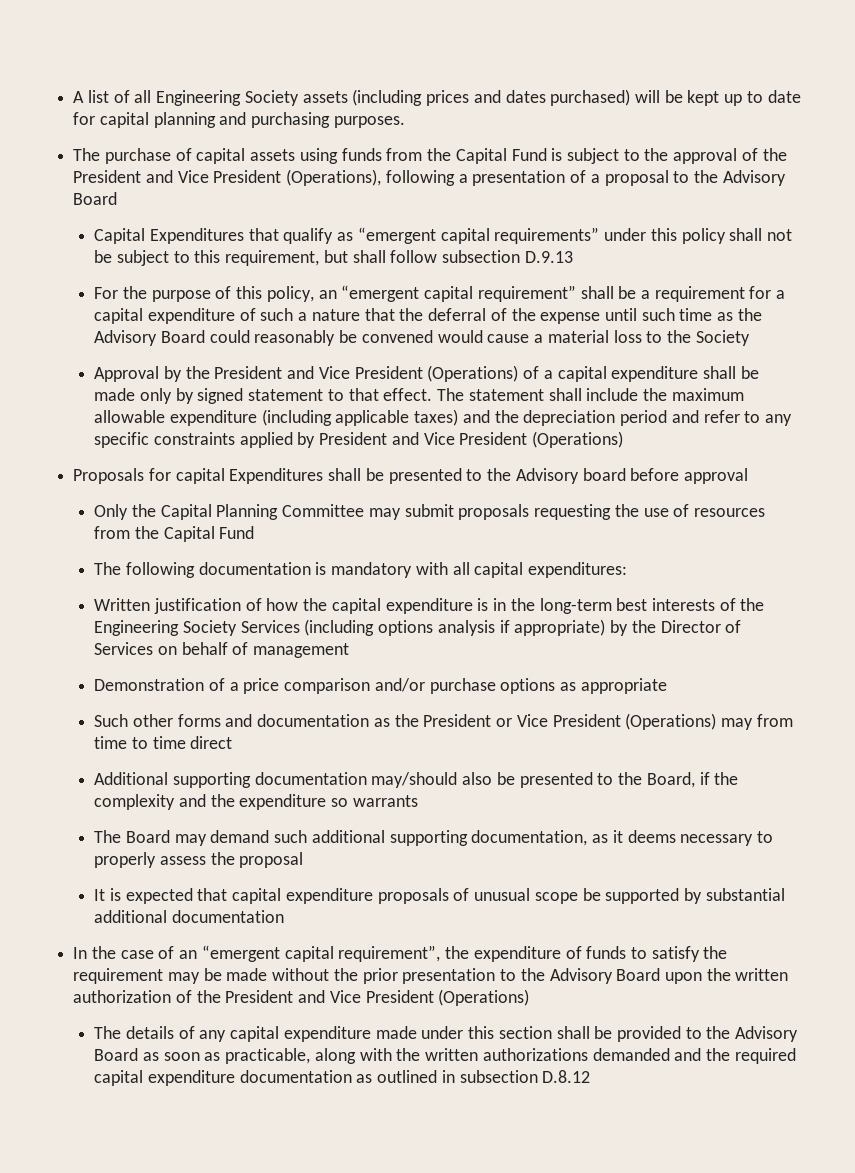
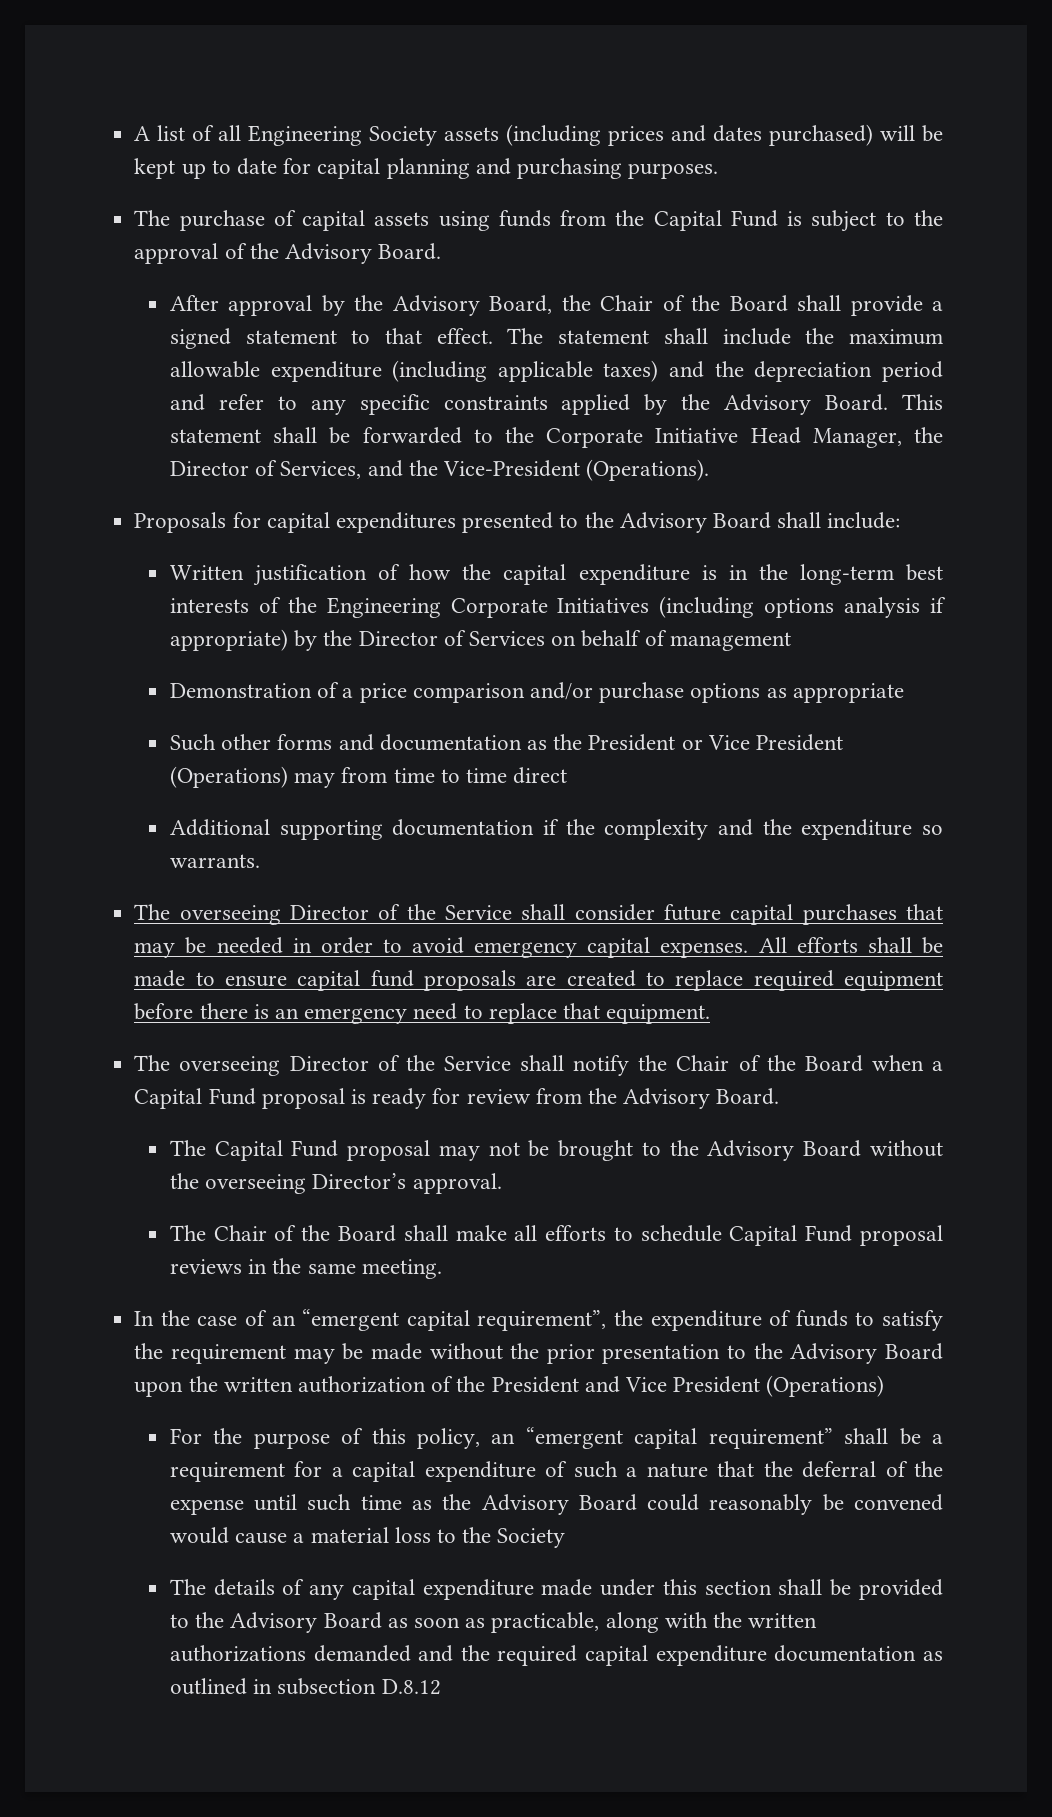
[73,169,786,186] [73,192,118,205] [94,227,793,244] [94,250,573,266] President and Vice President (Operations), following a presentation of a proposal to the Advisory Board // Capital Expenditures that qualify as “emergent capital requirements” under this policy shall not be subject to this requirement, but shall follow subsection D.9.13 -> [284,243,442,264] [169,295,943,316] [169,328,943,349] [169,360,943,382] [169,394,943,415] [169,427,943,448] [169,459,710,481] [134,512,901,533] [169,564,944,586] [169,596,946,618] [169,629,791,651] [169,682,904,703] [169,734,844,751] [169,766,568,788] [169,819,944,840] [169,854,260,868] [134,904,943,925] [134,937,944,958] [134,970,943,991] [134,1003,711,1024] [134,1055,944,1076] [134,1088,780,1109] [169,1140,943,1161] [169,1173,502,1194] [169,1225,943,1246] [169,1258,442,1279] [134,1309,944,1331] [134,1343,943,1364] [134,1375,885,1397] Advisory Board. // After approval by the Advisory Board, the Chair of the Board shall provide a signed statement to that effect. The statement shall include the maximum allowable expenditure (including applicable taxes) and the depreciation period and refer to any specific constraints applied by the Advisory Board. This statement shall be forwarded to the Corporate Initiative Head Manager, the Director of Services, and the Vice-President (Operations). // Proposals for capital expenditures presented to the Advisory Board shall include: // Written justification of how the capital expenditure is in the long-term best interests of the Engineering Corporate Initiatives (including options analysis if appropriate) by the Director of Services on behalf of management // Demonstration of a price comparison and/or purchase options as appropriate // Such other forms and documentation as the President or Vice President (Operations) may from time to time direct // Additional supporting documentation if the complexity and the expenditure so warrants. // The overseeing Director of the Service shall consider future capital purchases that may be needed in order to avoid emergency capital expenses. All efforts shall be made to ensure capital fund proposals are created to replace required equipment before there is an emergency need to replace that equipment. // The overseeing Director of the Service shall notify the Chair of the Board when a Capital Fund proposal is ready for review from the Advisory Board. // The Capital Fund proposal may not be brought to the Advisory Board without the overseeing Director’s approval. // The Chair of the Board shall make all efforts to schedule Capital Fund proposal reviews in the same meeting. // In the case of an “emergent capital requirement”, the expenditure of funds to satisfy the requirement may be made without the prior presentation to the Advisory Board upon the written authorization of the President and Vice President (Operations)
[94,365,759,382] [94,388,744,404] [94,409,793,426] [94,431,624,448] [73,468,748,484] [94,504,766,520] [94,526,255,542] [94,562,628,578] [94,598,765,614] [94,619,742,636] [94,642,350,658] [94,678,667,694] [94,713,793,730] [94,736,233,749] [94,772,739,788] [94,794,418,810] [94,830,774,846] [94,852,304,868] [94,888,785,904] [94,910,285,923] [73,945,728,962] [73,968,789,984] [73,989,530,1006] // Approval by the President and Vice President (Operations) of a capital expenditure shall be made only by signed statement to that effect. The statement shall include the maximum allowable expenditure (including applicable taxes) and the depreciation period and refer to any specific constraints applied by President and Vice President (Operations) // Proposals for capital Expenditures shall be presented to the Advisory board before approval // Only the Capital Planning Committee may submit proposals requesting the use of resources from the Capital Fund // The following documentation is mandatory with all capital expenditures: // Written justification of how the capital expenditure is in the long-term best interests of the Engineering Society Services (including options analysis if appropriate) by the Director of Services on behalf of management // Demonstration of a price comparison and/or purchase options as appropriate // Such other forms and documentation as the President or Vice President (Operations) may from time to time direct // Additional supporting documentation may/should also be presented to the Board, if the complexity and the expenditure so warrants // The Board may demand such additional supporting documentation, as it deems necessary to properly assess the proposal // It is expected that capital expenditure proposals of unusual scope be supported by substantial additional documentation // In the case of an “emergent capital requirement”, the expenditure of funds to satisfy the requirement may be made without the prior presentation to the Advisory Board upon the written authorization of the President and Vice President (Operations) -> (566, 1538) none

